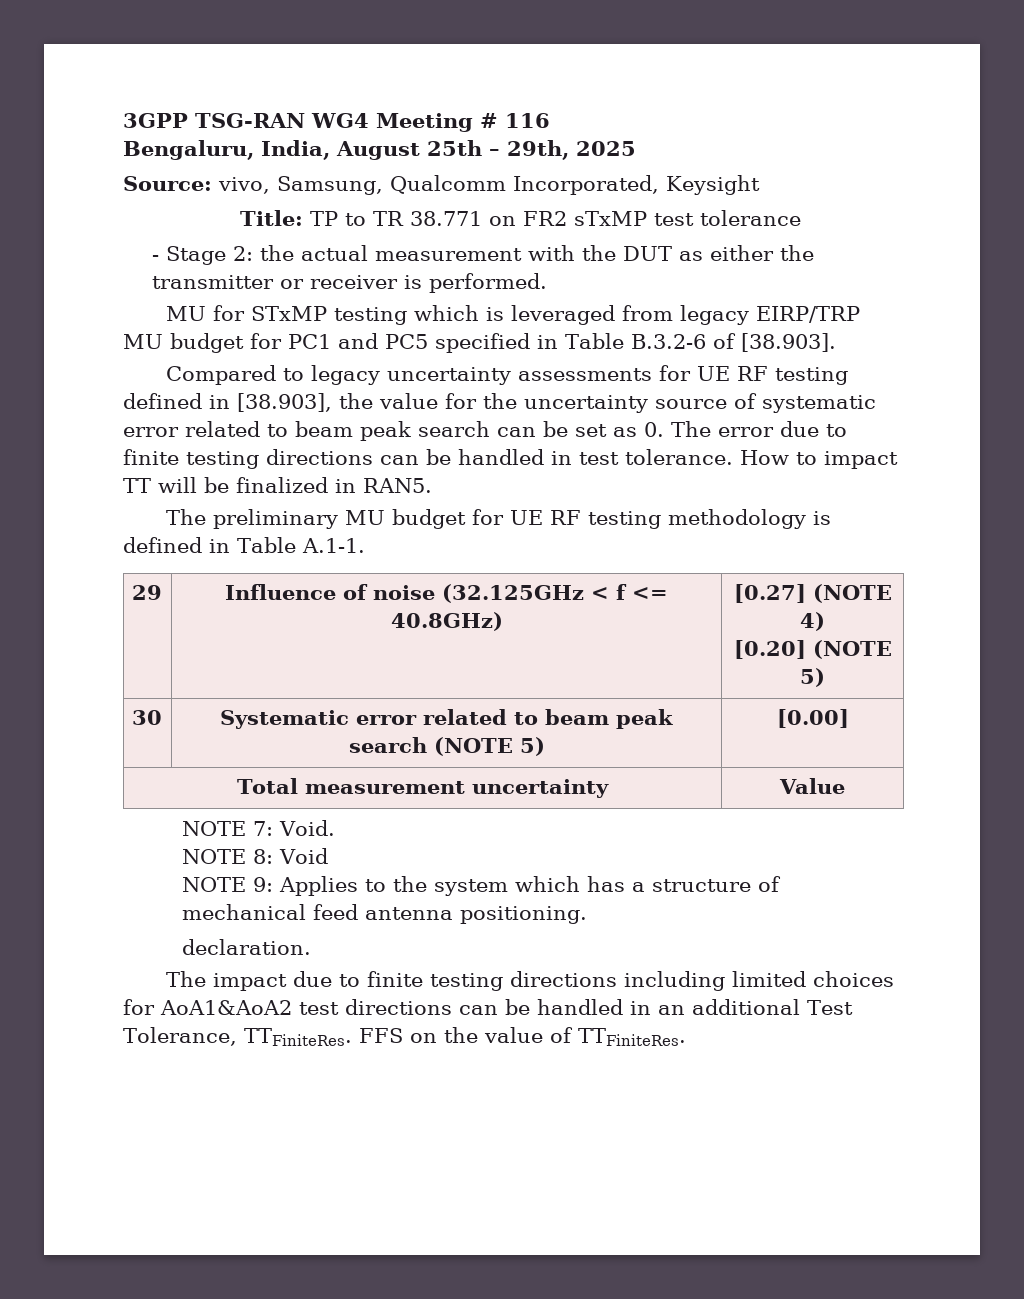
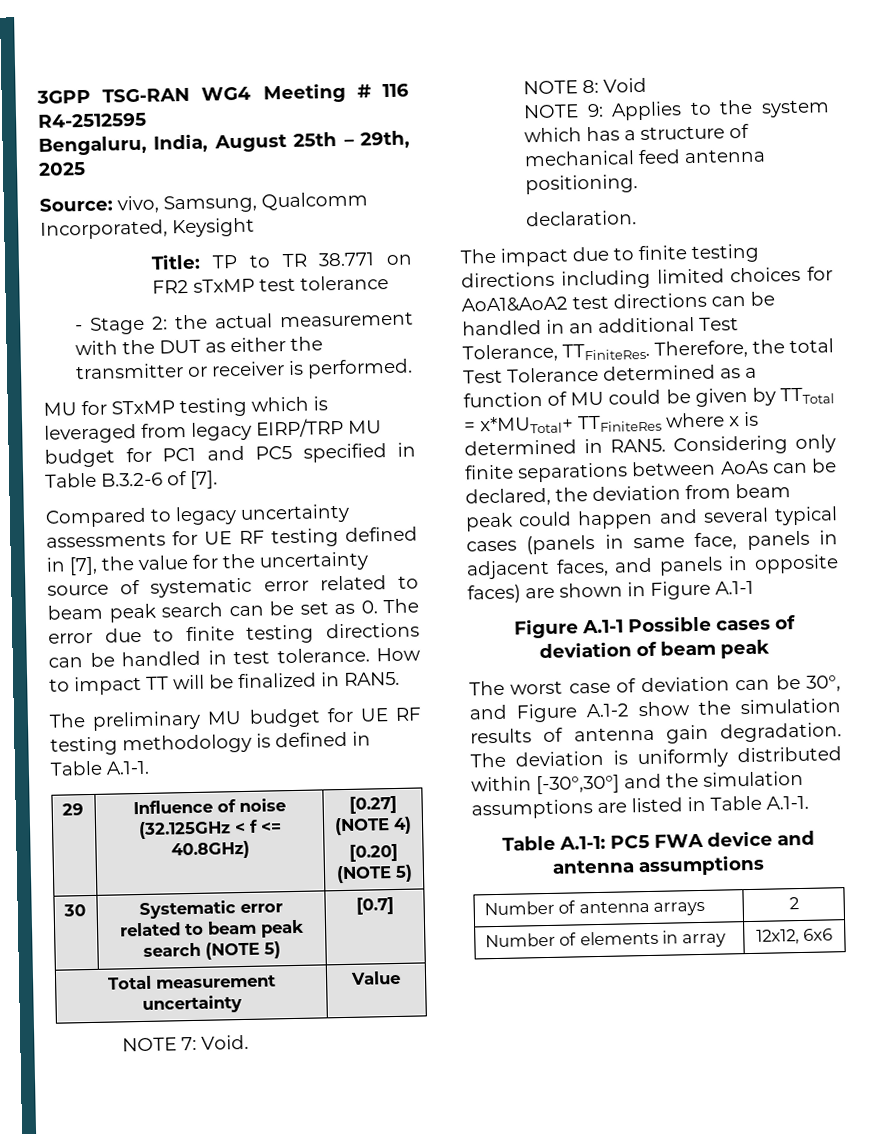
(550, 120) none -> [37,112,147,128] R4-2512595
[740,333,836,352] [38.903]. -> [190,470,218,489] [7].
[237,393,332,412] [38.903], -> [69,556,98,576] [7],
[776,709,849,728] [0.00] -> [355,897,394,915] [0.7]
[358,1027,686,1046] FFS on the value of TTFiniteRes. -> [654,338,834,359] [463,364,757,384] [463,387,835,408] [464,411,759,435] [464,434,836,456] [464,458,837,483] [465,483,791,507] [465,506,838,532] [466,530,838,555] [466,554,839,580] [467,580,754,604] [513,615,796,639] [539,639,770,659] [469,674,841,696] [469,698,841,723] [470,722,842,744] [470,746,842,769] [471,770,804,795] [471,795,809,820] [501,830,815,851] [552,854,765,877] [483,900,706,916] [788,897,799,910] [484,930,726,948] [755,928,834,945] Therefore, the total Test Tolerance determined as a function of MU could be given by TTTotal = x*MUTotal+ TTFiniteRes where x is determined in RAN5. Considering only finite separations between AoAs can be declared, the deviation from beam peak could happen and several typical cases (panels in same face, panels in adjacent faces, and panels in opposite faces) are shown in Figure A.1-1 // Figure A.1-1 Possible cases of deviation of beam peak // The worst case of deviation can be 30°, and Figure A.1-2 show the simulation results of antenna gain degradation. The deviation is uniformly distributed within [-30°,30°] and the simulation assumptions are listed in Table A.1-1. // Table A.1-1: PC5 FWA device and antenna assumptions // Number of antenna arrays | 2 // Number of elements in array | 12x12, 6x6

